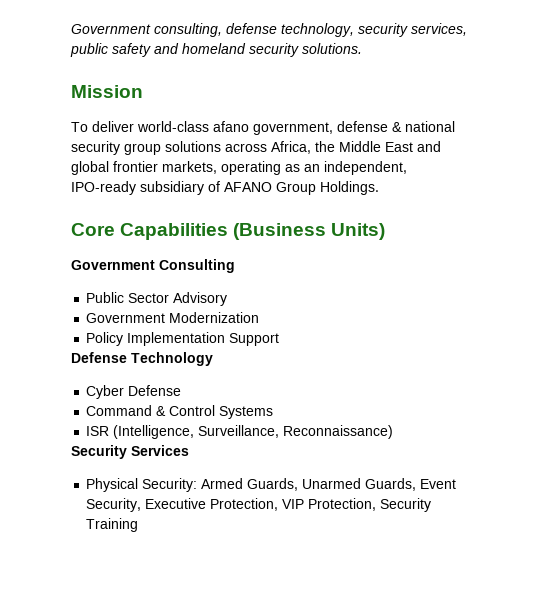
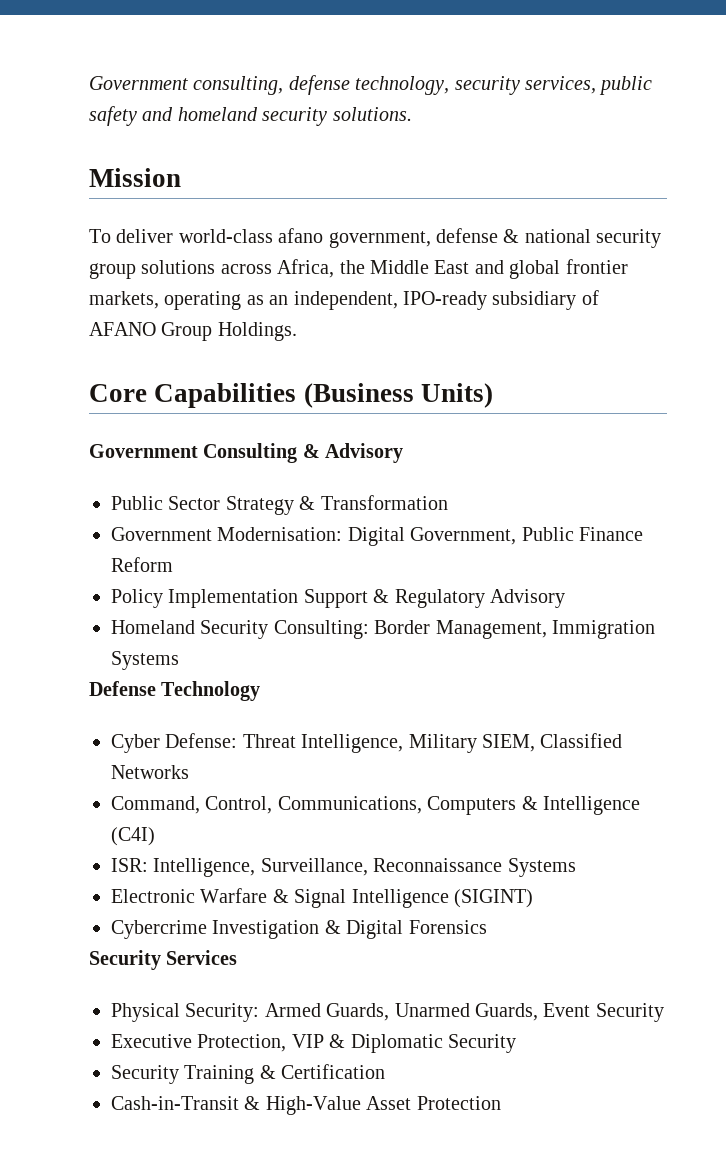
(235, 266) none -> [302,443,404,463] & Advisory
[173,292,228,306] [86,312,260,323] [86,332,280,346] [71,352,213,366] [86,385,182,399] [86,405,274,419] [86,425,394,439] Advisory // Government Modernization // Policy Implementation Support // Defense Technology // Cyber Defense // Command & Control Systems // ISR (Intelligence, Surveillance, Reconnaissance) -> [225,495,448,515] [111,527,643,546] [111,557,173,572] [111,589,565,608] [111,620,655,639] [111,651,179,670] [89,681,261,701] [111,733,623,753] [111,765,189,779] [111,796,640,815] [111,827,155,846] [111,858,576,877] [111,888,533,908] [111,920,487,939] Strategy & Transformation // Government Modernisation: Digital Government, Public Finance Reform // Policy Implementation Support & Regulatory Advisory // Homeland Security Consulting: Border Management, Immigration Systems // Defense Technology // Cyber Defense: Threat Intelligence, Military SIEM, Classified Networks // Command, Control, Communications, Computers & Intelligence (C4I) // ISR: Intelligence, Surveillance, Reconnaissance Systems // Electronic Warfare & Signal Intelligence (SIGINT) // Cybercrime Investigation & Digital Forensics
[86,498,142,512] Security, -> [595,1003,664,1022] Security //
[308,498,432,512] [86,518,139,532] Protection, Security Training -> [329,1034,516,1053] [111,1064,386,1084] [111,1096,501,1115] & Diplomatic Security // Security Training & Certification // Cash-in-Transit & High-Value Asset Protection

